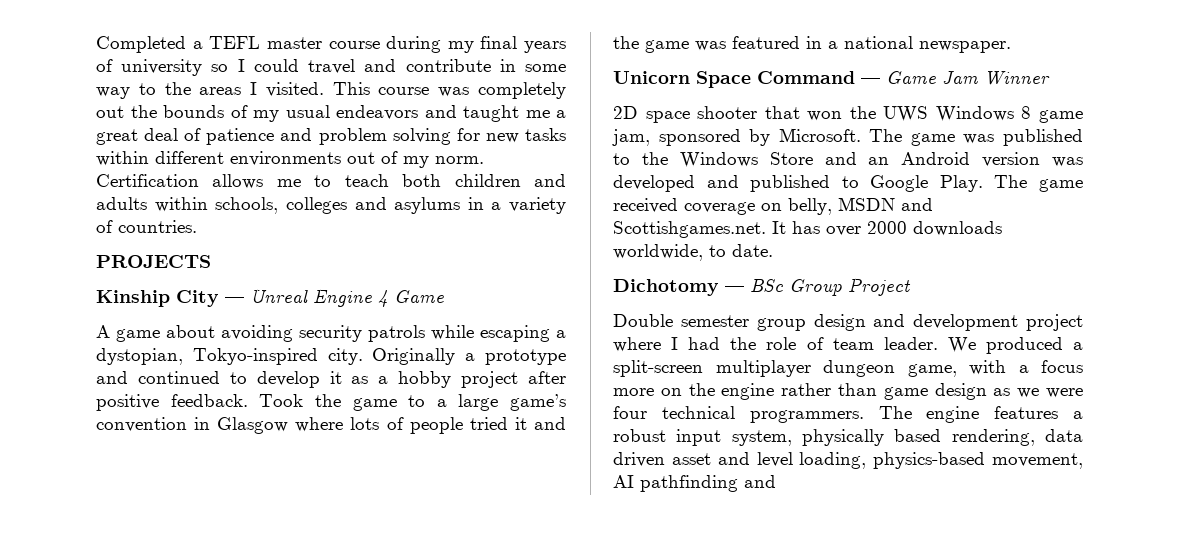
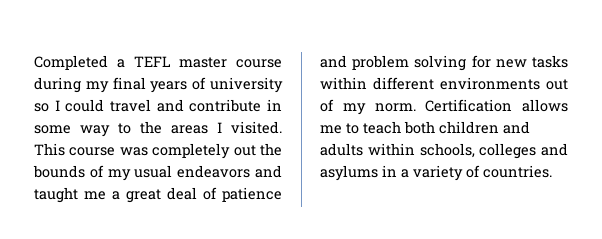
[96,255,211,268] [96,289,444,307] [96,325,566,342] [96,348,566,365] [96,371,567,388] [96,394,566,411] [96,417,566,434] [613,36,1011,53] [613,71,1050,88] [613,106,1083,123] [612,128,1083,146] [613,152,1083,168] [613,175,1083,192] [613,197,933,215] [613,221,1002,238] [613,244,773,261] [613,278,911,296] [613,314,1083,331] [613,337,1083,354] [613,360,1083,377] [613,383,1083,400] [613,406,1083,423] [613,429,1083,446] [613,452,1083,469] [613,475,776,492] // PROJECTS // Kinship City — Unreal Engine 4 Game // A game about avoiding security patrols while escaping a dystopian, Tokyo-inspired city. Originally a prototype and continued to develop it as a hobby project after positive feedback. Took the game to a large game’s convention in Glasgow where lots of people tried it and the game was featured in a national newspaper. // Unicorn Space Command — Game Jam Winner // 2D space shooter that won the UWS Windows 8 game jam, sponsored by Microsoft. The game was published to the Windows Store and an Android version was developed and published to Google Play. The game received coverage on belly, MSDN and Scottishgames.net. It has over 2000 downloads worldwide, to date. // Dichotomy — BSc Group Project // Double semester group design and development project where I had the role of team leader. We produced a split-screen multiplayer dungeon game, with a focus more on the engine rather than game design as we were four technical programmers. The engine features a robust input system, physically based rendering, data driven asset and level loading, physics-based movement, AI pathfinding and -> (552, 171) none

